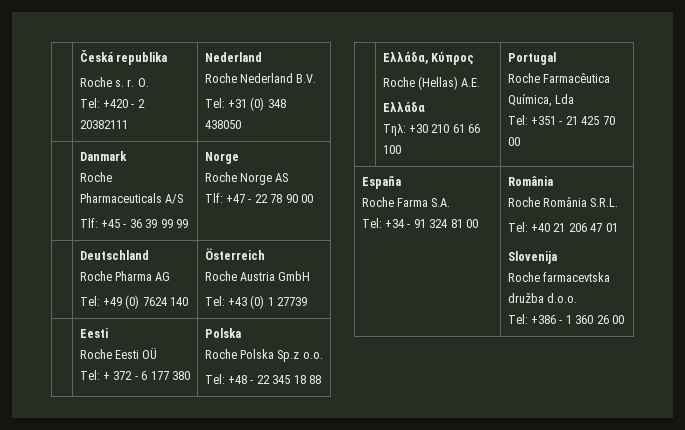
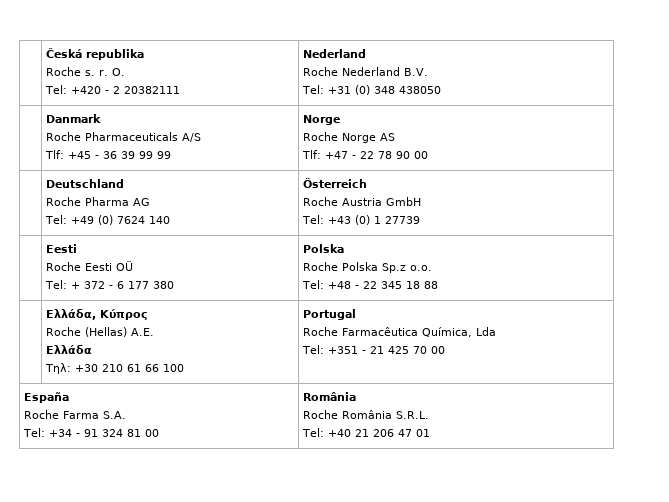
[507,251,557,264] [507,272,611,282] [507,293,578,303] [507,314,624,324] // Slovenija // Roche farmacevtska družba d.o.o. // Tel: +386 - 1 360 26 00 -> (430, 433) none

